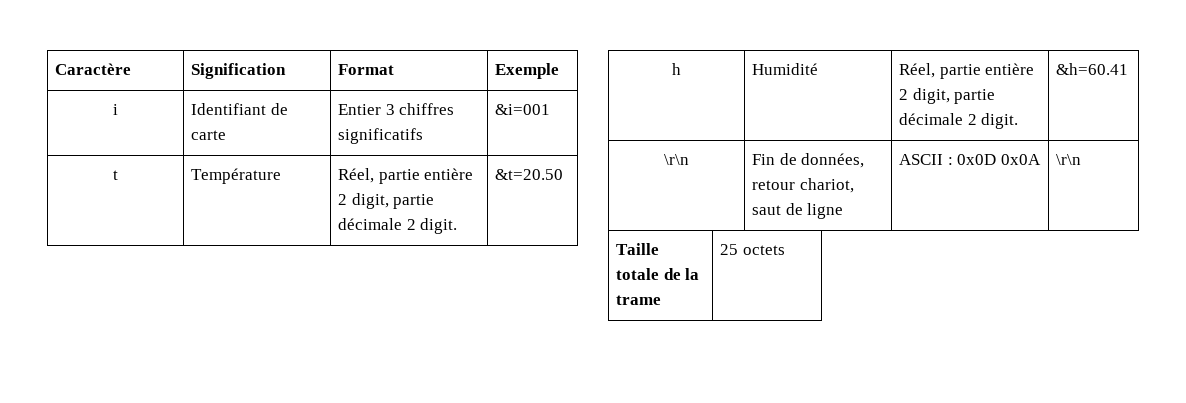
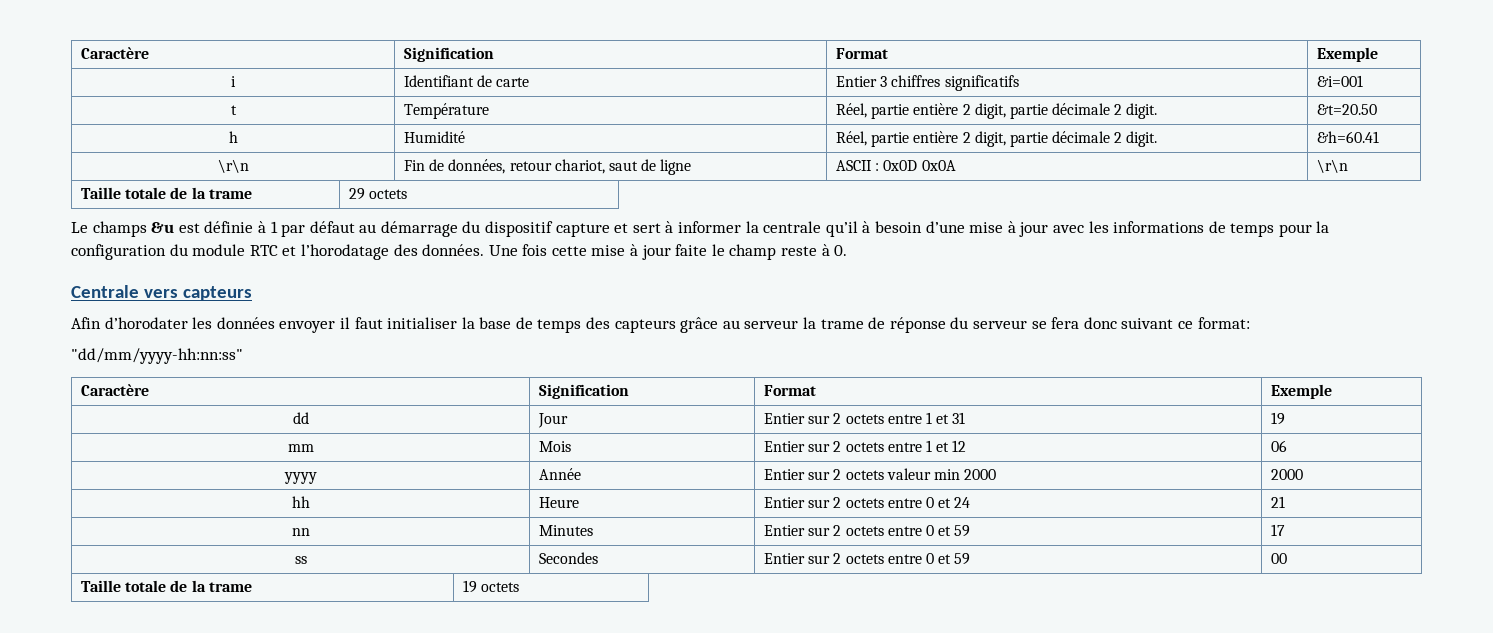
[720,244,785,255] 25 octets -> [348,188,408,200] [71,221,1330,237] [71,244,848,260] [71,285,253,301] [71,317,1250,333] [71,348,243,364] [80,384,149,396] [538,384,629,399] [763,385,816,396] [1270,384,1332,399] [292,412,309,424] [537,413,568,428] [763,412,966,424] [1270,412,1285,425] [287,444,314,452] [538,441,571,452] [763,440,967,452] [1270,440,1287,452] [283,472,317,484] [538,468,581,480] [763,468,997,480] [1270,469,1303,480] [291,496,310,508] [538,497,579,508] [763,497,971,508] [1270,496,1285,508] [291,528,310,536] [538,525,593,536] [763,525,971,537] [1270,524,1285,536] [294,556,307,564] [538,552,598,564] [763,553,971,565] [1270,553,1287,564] [80,580,252,592] [462,580,520,593] 29 octets // Le champs &u est définie à 1 par défaut au démarrage du dispositif capture et sert à informer la centrale qu’il à besoin d’une mise à jour avec les informations de temps pour la configuration du module RTC et l’horodatage des données. Une fois cette mise à jour faite le champ reste à 0. // Centrale vers capteurs // Afin d’horodater les données envoyer il faut initialiser la base de temps des capteurs grâce au serveur la trame de réponse du serveur se fera donc suivant ce format: // "dd/mm/yyyy-hh:nn:ss" // Caractère | Signification | Format | Exemple // dd | Jour | Entier sur 2 octets entre 1 et 31 | 19 // mm | Mois | Entier sur 2 octets entre 1 et 12 | 06 // yyyy | Année | Entier sur 2 octets valeur min 2000 | 2000 // hh | Heure | Entier sur 2 octets entre 0 et 24 | 21 // nn | Minutes | Entier sur 2 octets entre 0 et 59 | 17 // ss | Secondes | Entier sur 2 octets entre 0 et 59 | 00 // Taille totale de la trame | 19 octets

